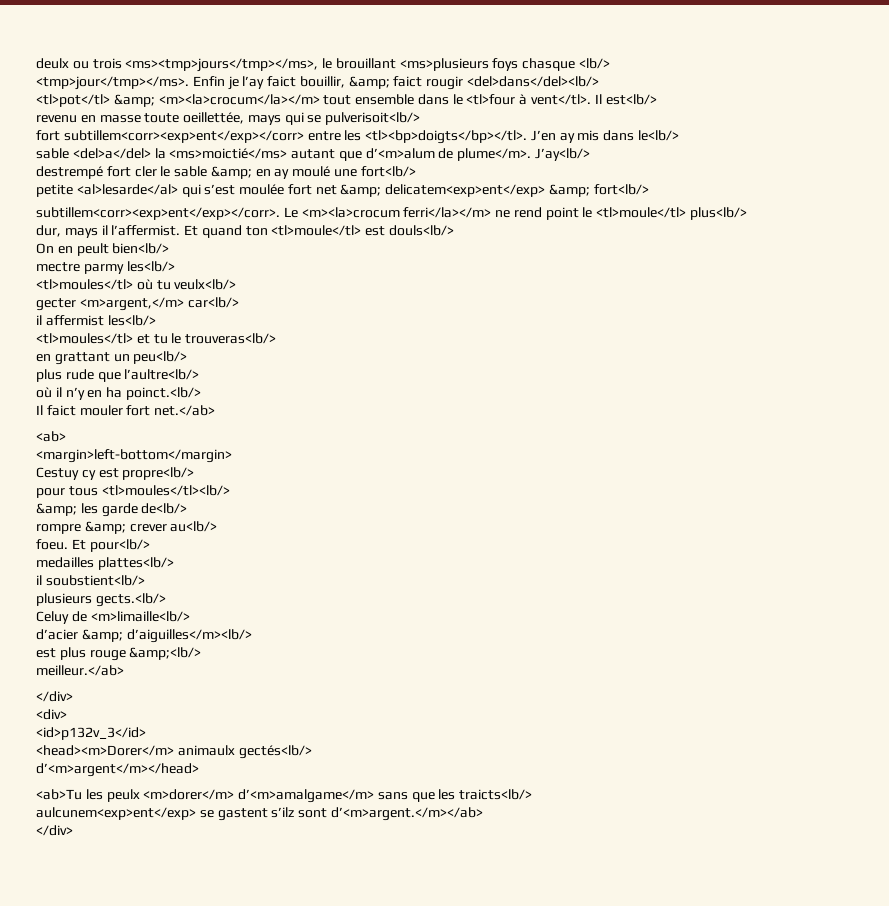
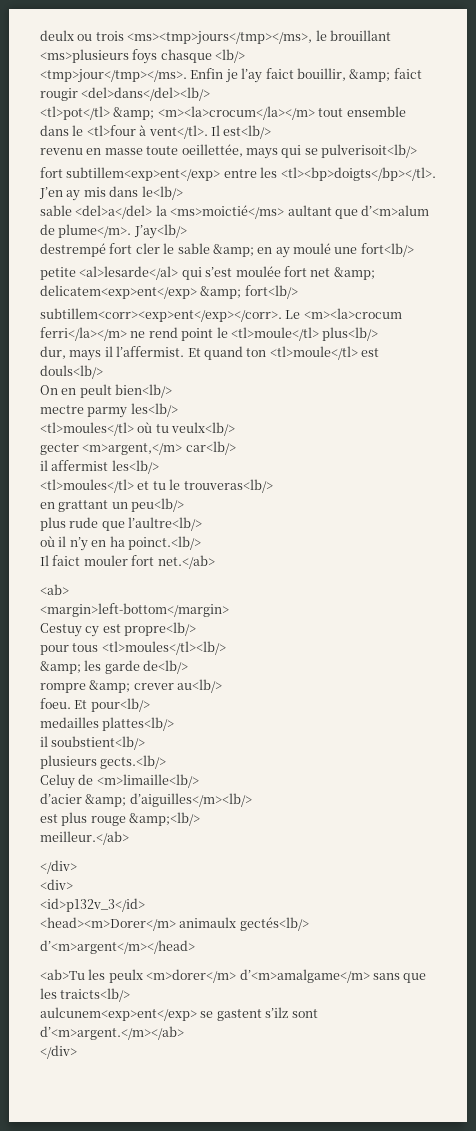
[63,130,304,143] subtillem<corr><exp>ent</exp></corr> -> [66,167,221,181] subtillem<exp>ent</exp>
[291,149,336,159] autant -> [287,205,332,216] aultant

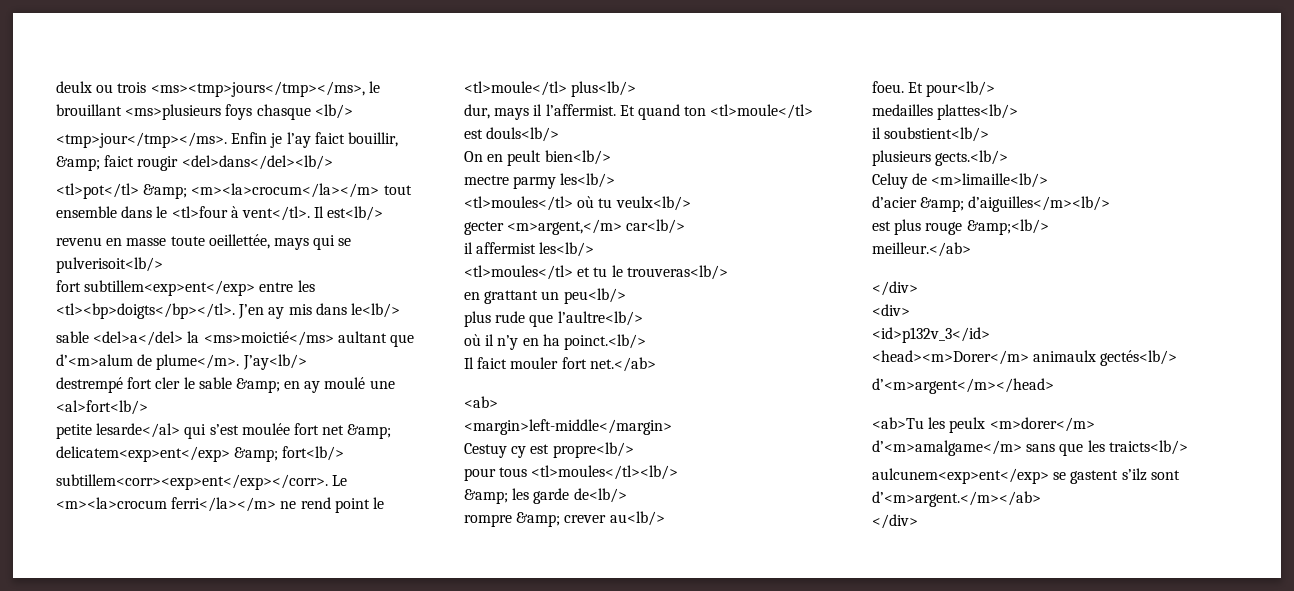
[360,243,414,257] fort<lb/> -> [56,400,148,415] <al>fort<lb/>
[79,266,179,280] <al>lesarde</al> -> [96,423,181,438] lesarde</al>
[40,603,229,617] <margin>left-bottom</margin> -> [464,419,672,435] <margin>left-middle</margin>

